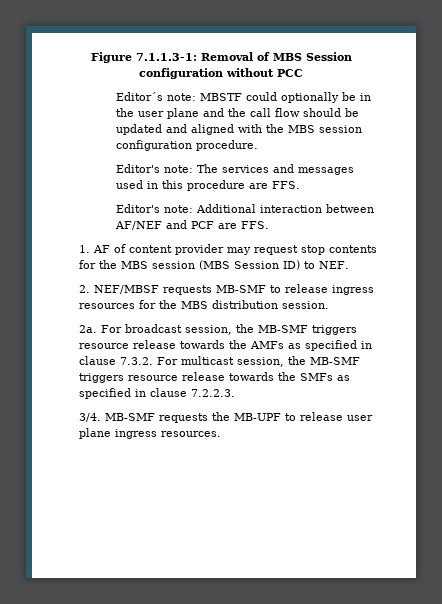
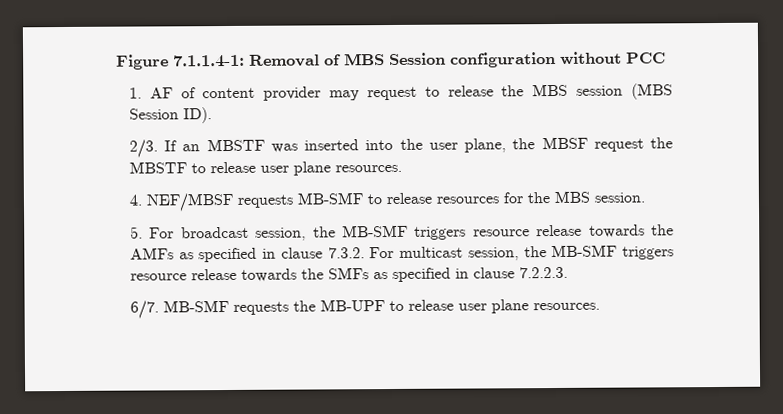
[135,53,197,61] 7.1.1.3-1: -> [173,54,245,68] 7.1.1.4-1:
[116,92,372,103] [116,108,360,119] [116,124,363,135] [116,140,259,151] [116,164,355,175] [116,180,301,191] [116,204,375,213] [115,220,270,230] // Editor´s note: MBSTF could optionally be in the user plane and the call flow should be updated and aligned with the MBS session configuration procedure. // Editor's note: The services and messages used in this procedure are FFS. // Editor's note: Additional interaction between AF/NEF and PCF are FFS. -> (666, 58) none
[300,245,377,255] [78,260,96,269] stop contents for -> [424,85,494,97] to release
[282,260,349,270] [78,285,90,293] ID) to NEF. // 2. -> [182,107,212,124] [128,136,673,158] [128,161,402,176] [128,194,142,206] ID). // 2/3. If an MBSTF was inserted into the user plane, the MBSF request the MBSTF to release user plane resources. // 4.
[331,285,374,295] ingress -> (432, 198) none
[211,300,278,309] distribution -> (590, 197) none
[78,325,97,333] 2a. -> [129,226,143,239] 5.
[78,413,101,422] 3/4. -> [129,300,159,319] 6/7.
[114,429,157,439] ingress -> (529, 306) none

